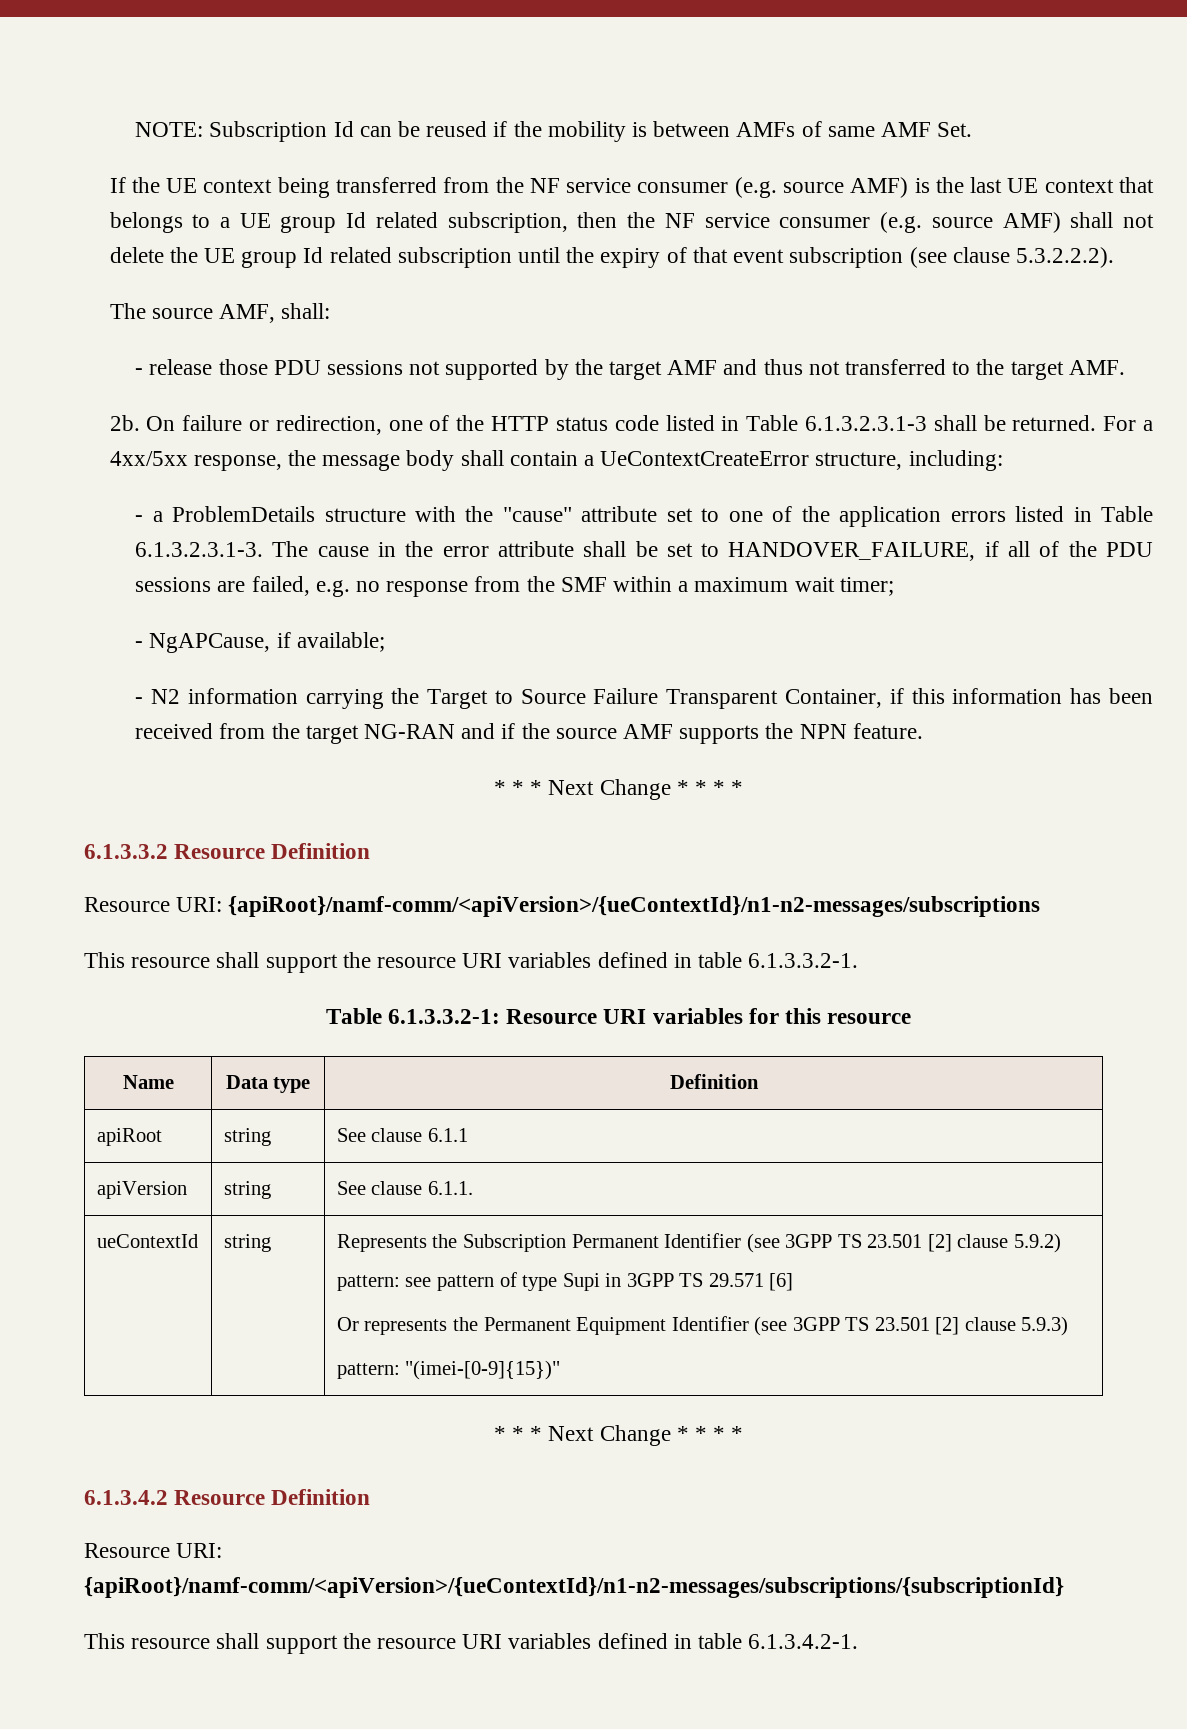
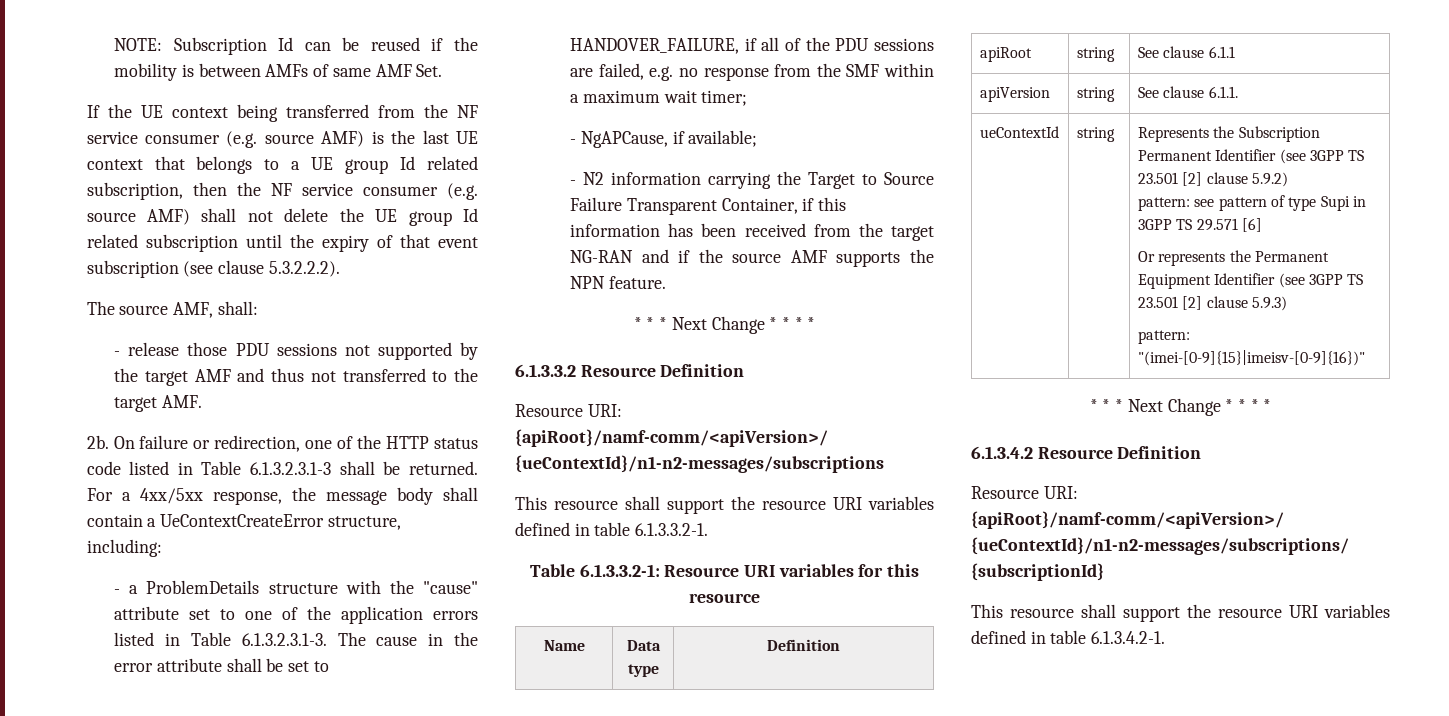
[405,1360,561,1380] "(imei-[0-9]{15})" -> [1137,350,1365,366] "(imei-[0-9]{15}|imeisv-[0-9]{16})"

